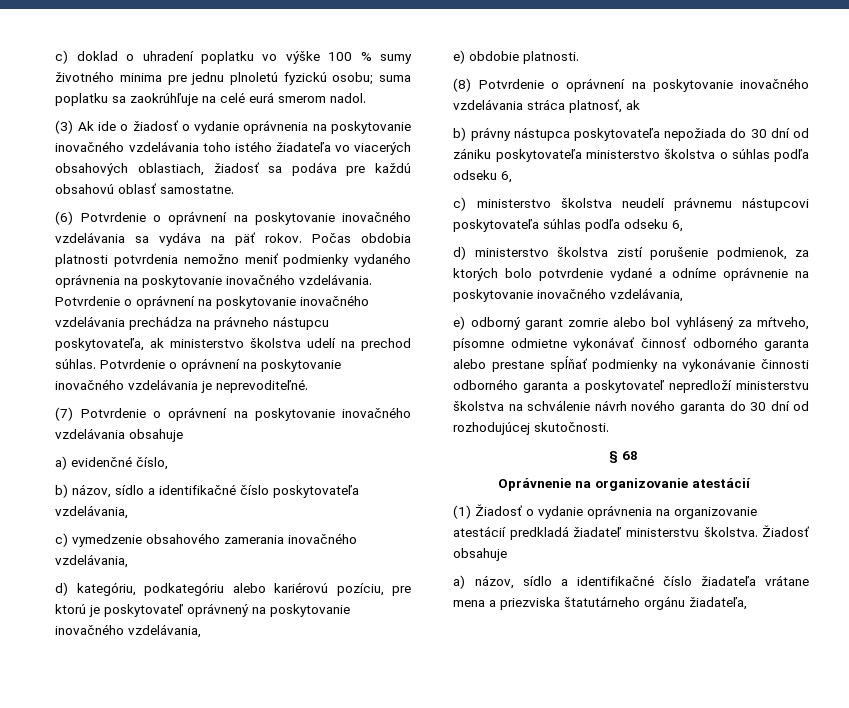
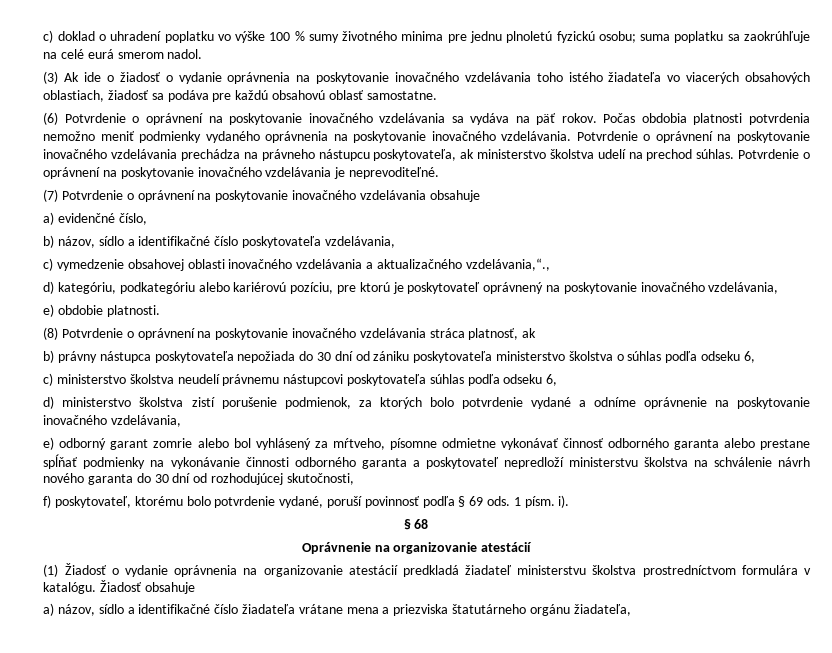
[146,533,358,544] [55,554,129,568] obsahového zamerania inovačného vzdelávania, -> [127,258,550,271] obsahovej oblasti inovačného vzdelávania a aktualizačného vzdelávania,“.,
[534,422,610,432] skutočnosti. -> [286,473,354,485] [43,495,570,508] skutočnosti, // f) poskytovateľ, ktorému bolo potvrdenie vydané, poruší povinnosť podľa § 69 ods. 1 písm. i).
[703,527,758,537] školstva. -> [592,565,811,577] [43,582,97,594] školstva prostredníctvom formulára v katalógu.

